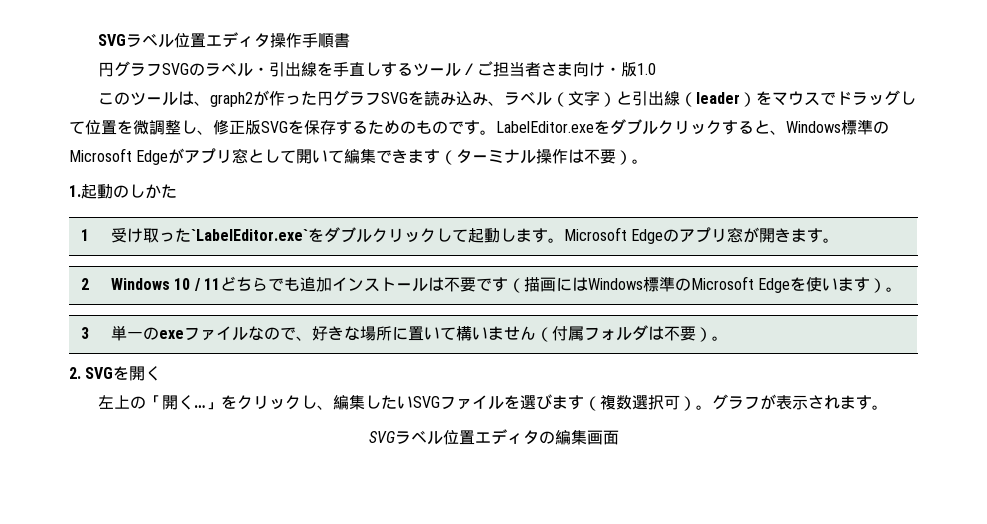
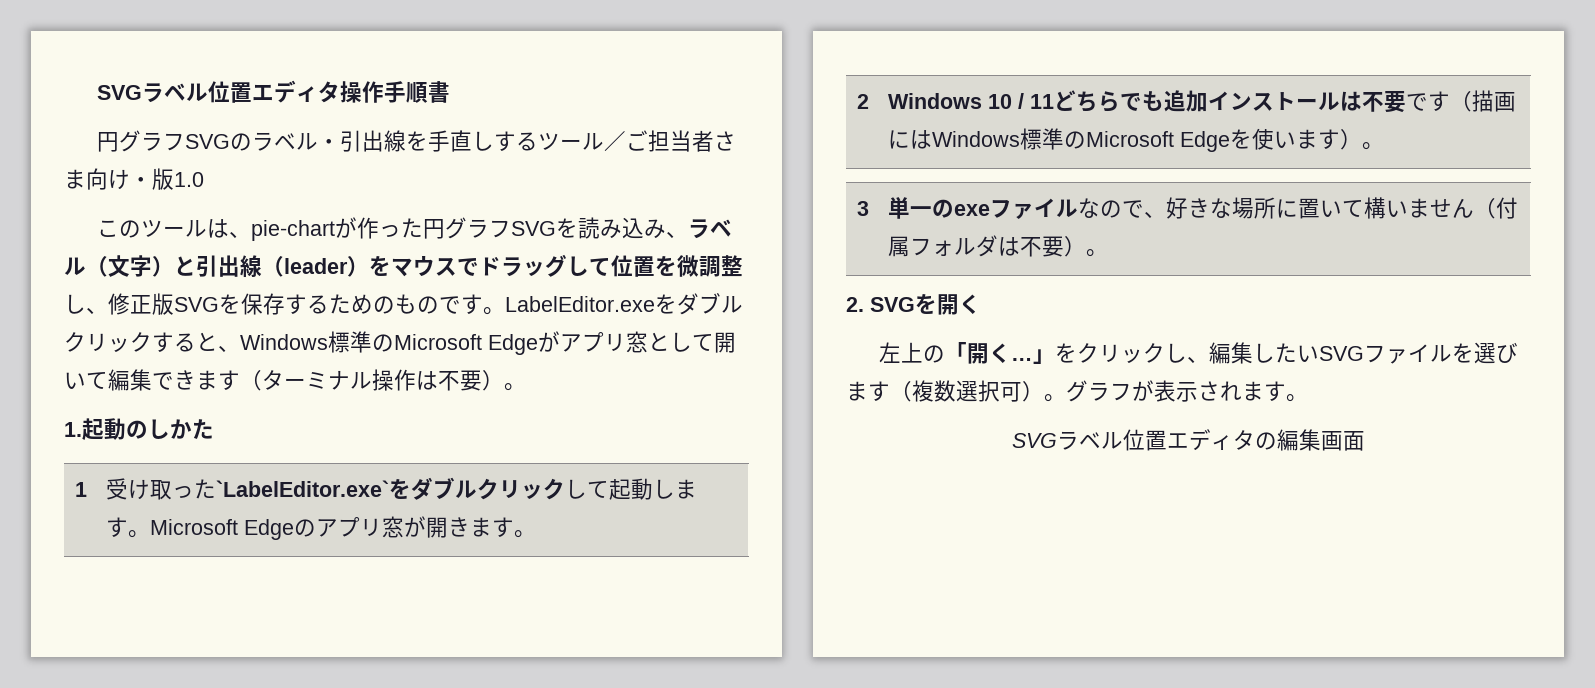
[210,92,254,107] graph2 -> [251,220,336,241] pie-chart

